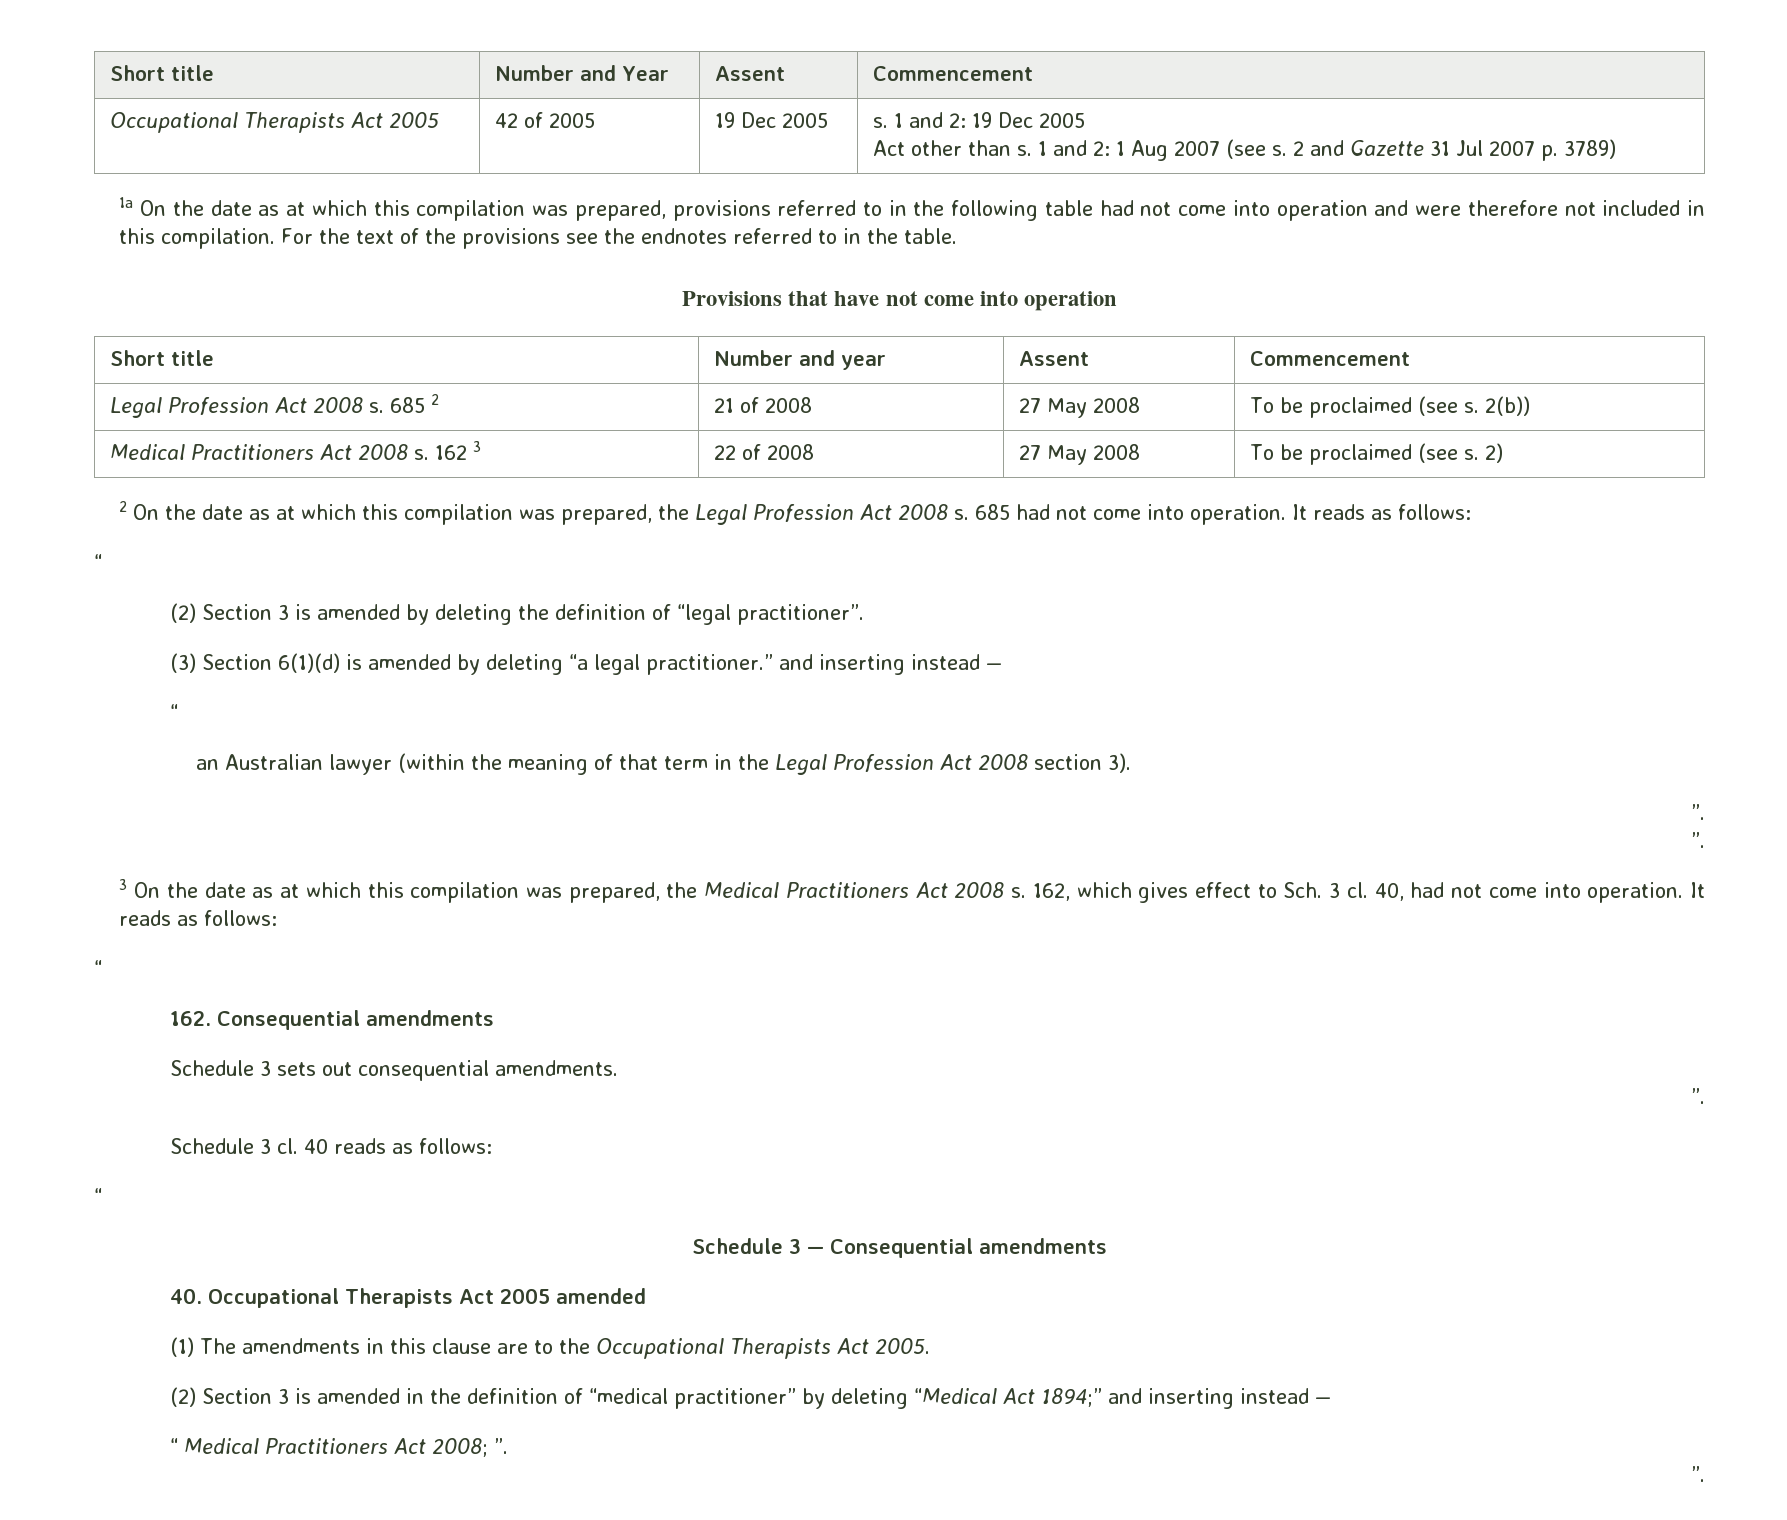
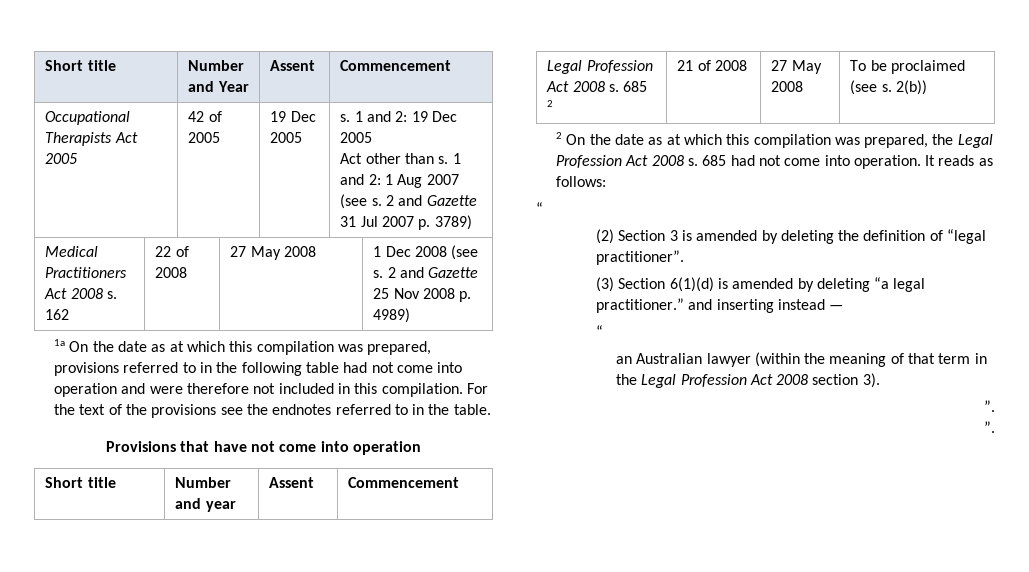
(1617, 149) none -> [45,246,99,257] [45,267,128,278] [44,288,117,299] [45,309,70,320] [155,246,189,257] [155,267,188,278] [230,246,316,260] [373,245,479,260] [373,267,479,278] [373,288,472,302] [373,308,411,323] // Medical Practitioners Act 2008 s. 162 | 22 of 2008 | 27 May 2008 | 1 Dec 2008 (see s. 2 and Gazette 25 Nov 2008 p. 4989)
[110,441,482,460] [714,444,815,460] [1019,444,1141,465] [1250,443,1504,465] // Medical Practitioners Act 2008 s. 162 3 | 22 of 2008 | 27 May 2008 | To be proclaimed (see s. 2) -> (927, 87) none
[119,879,1705,903] [119,910,278,926] [94,960,102,976] [170,1010,495,1030] [170,1060,619,1081] [1691,1088,1706,1104] [170,1138,493,1154] [94,1188,102,1204] [692,1238,1107,1258] [170,1288,647,1308] [170,1337,931,1359] [170,1387,1332,1409] [170,1438,509,1457] [1691,1466,1706,1482] // 3 On the date as at which this compilation was prepared, the Medical Practitioners Act 2008 s. 162, which gives effect to Sch. 3 cl. 40, had not come into operation. It reads as follows: // “ // 162. Consequential amendments // Schedule 3 sets out consequential amendments. // ”. // Schedule 3 cl. 40 reads as follows: // “ // Schedule 3 — Consequential amendments // 40. Occupational Therapists Act 2005 amended // (1) The amendments in this clause are to the Occupational Therapists Act 2005. // (2) Section 3 is amended in the definition of “medical practitioner” by deleting “Medical Act 1894;” and inserting instead — // “ Medical Practitioners Act 2008; ”. // ”. -> (995, 427) none

